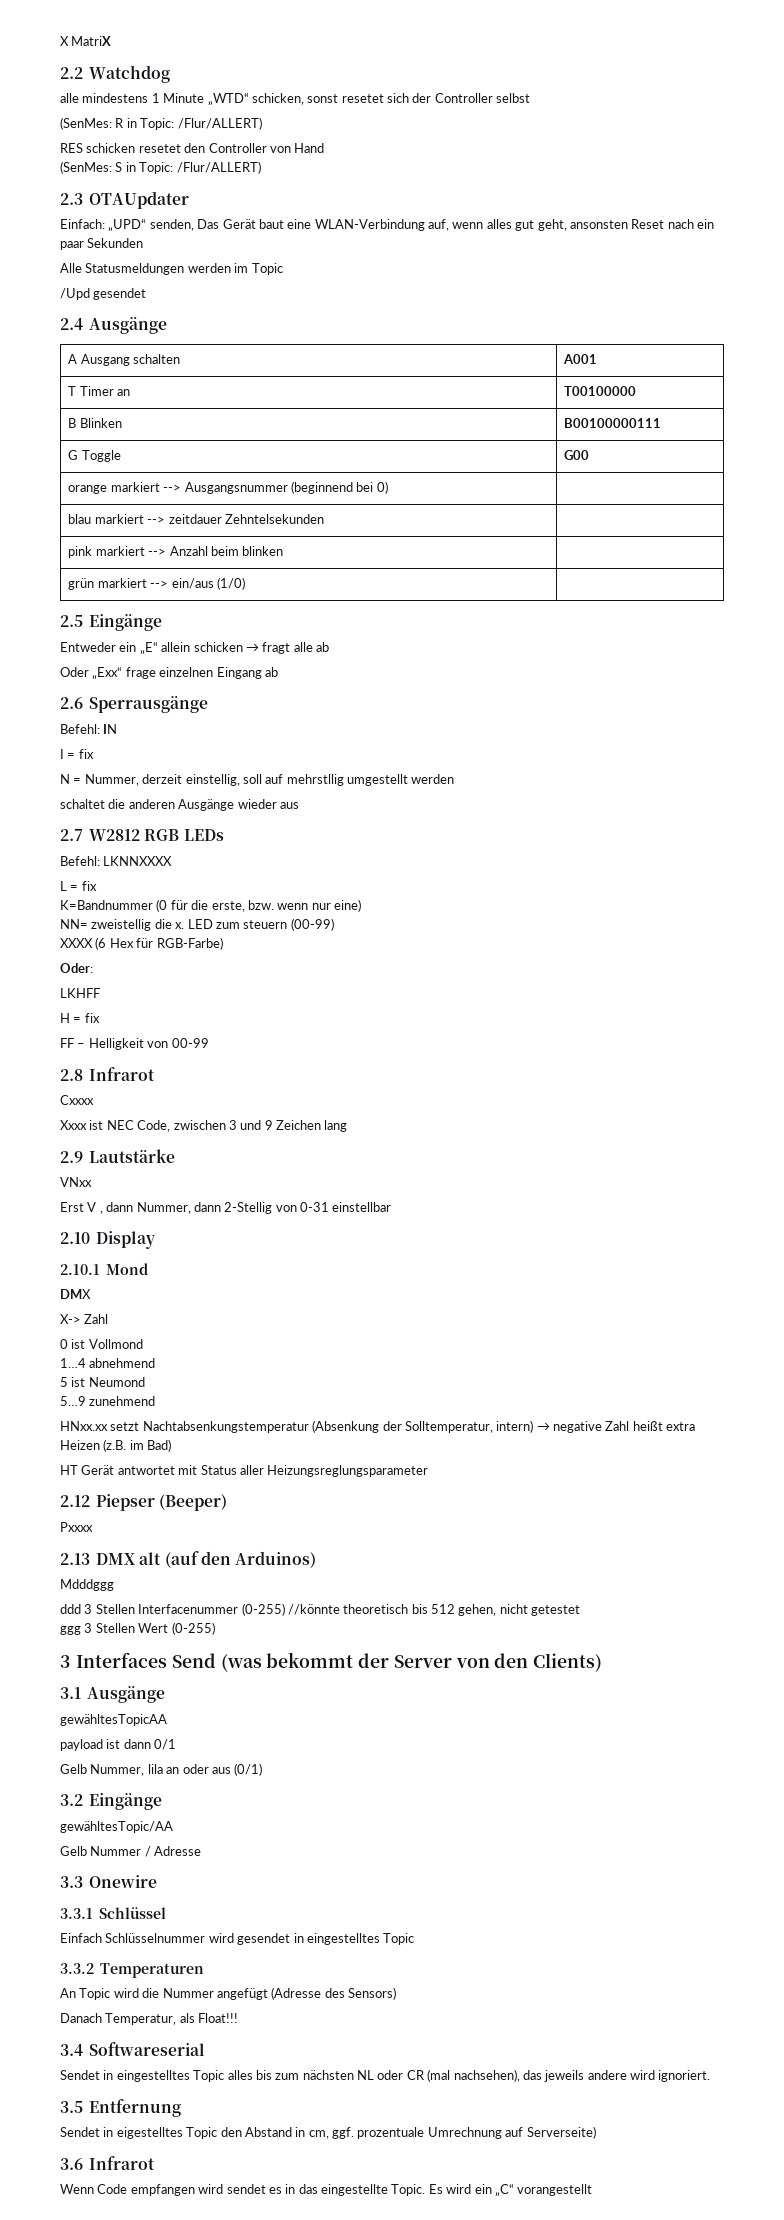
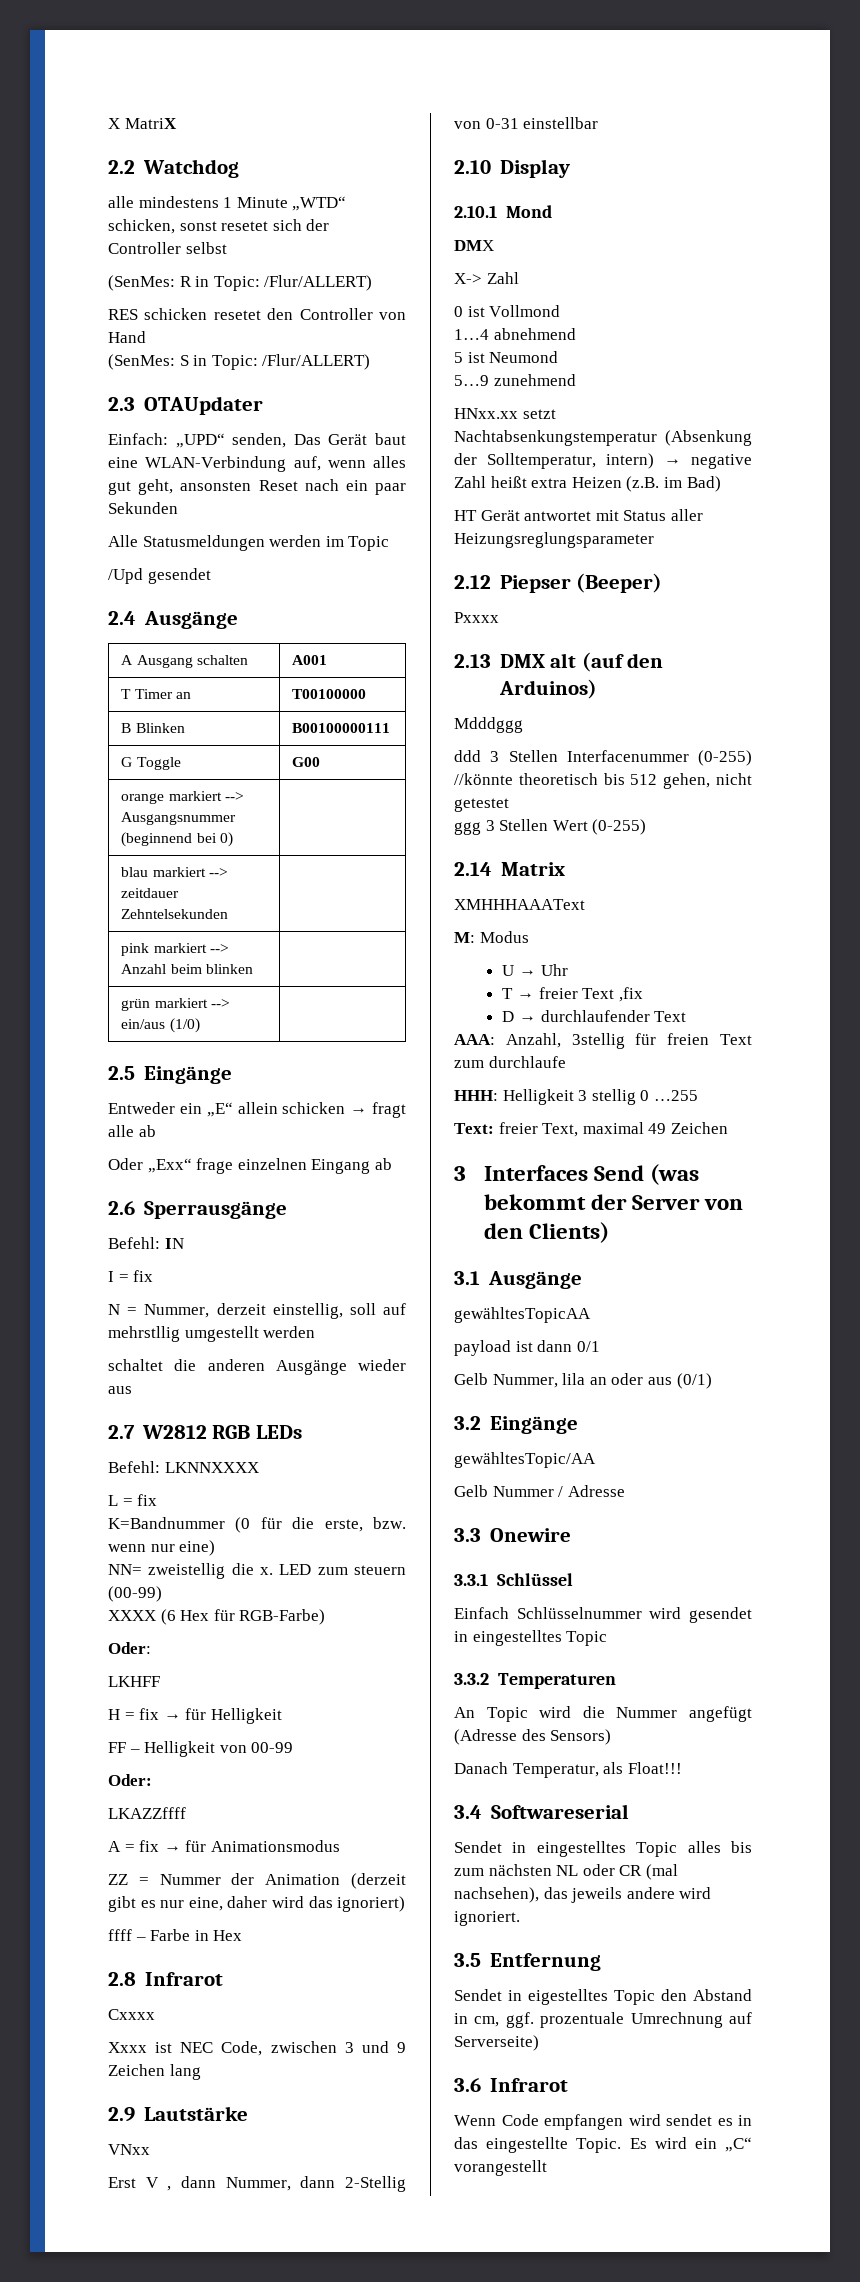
(100, 1018) none -> [163,1708,282,1724] → für Helligkeit
(209, 1043) none -> [108,1774,152,1786] [108,1807,186,1819] [108,1840,340,1852] [108,1873,406,1889] [108,1896,406,1912] [108,1929,243,1941] // Oder: // LKAZZffff // A = fix → für Animationsmodus // ZZ = Nummer der Animation (derzeit gibt es nur eine, daher wird das ignoriert) // ffff – Farbe in Hex
(215, 1628) none -> [454,862,565,876] [454,899,585,910] [454,931,529,943] [502,964,568,976] [502,987,643,1002] [502,1010,687,1022] [454,1033,752,1049] [454,1056,566,1068] [454,1089,698,1105] [454,1122,728,1137] // 2.14 Matrix // XMHHHAAAText // M: Modus // U → Uhr // T → freier Text ,fix // D → durchlaufender Text // AAA: Anzahl, 3stellig für freien Text zum durchlaufe // HHH: Helligkeit 3 stellig 0 …255 // Text: freier Text, maximal 49 Zeichen

